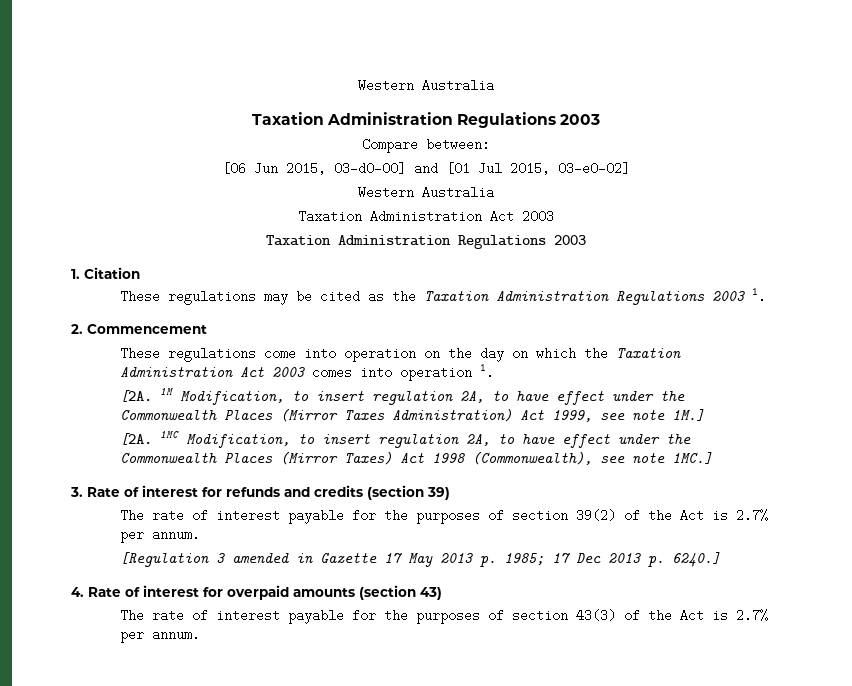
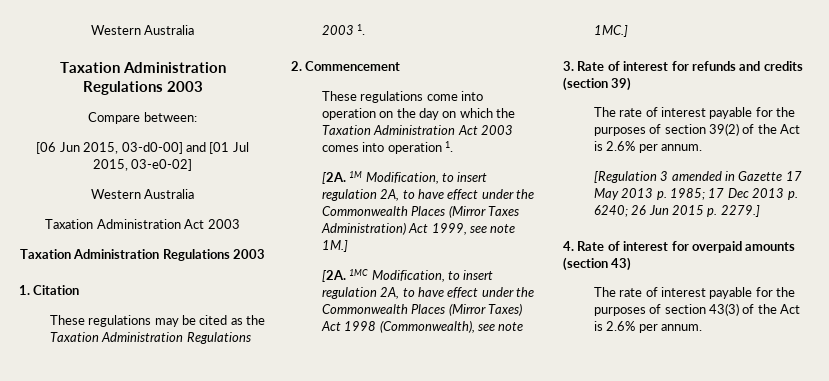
[735,509,768,522] 2.7% -> [606,141,636,151] 2.6%
[671,552,720,567] 6240.] -> [593,205,760,217] 6240; 26 Jun 2015 p. 2279.]
[735,609,768,622] 2.7% -> [606,321,636,331] 2.6%

